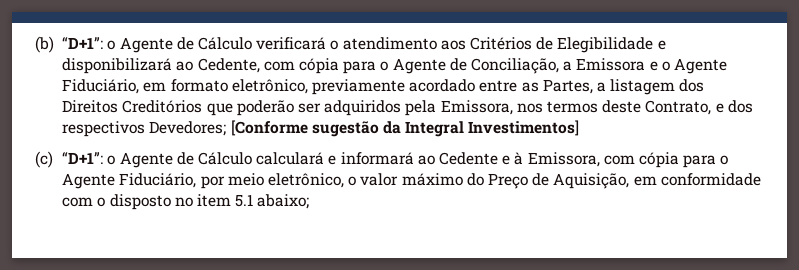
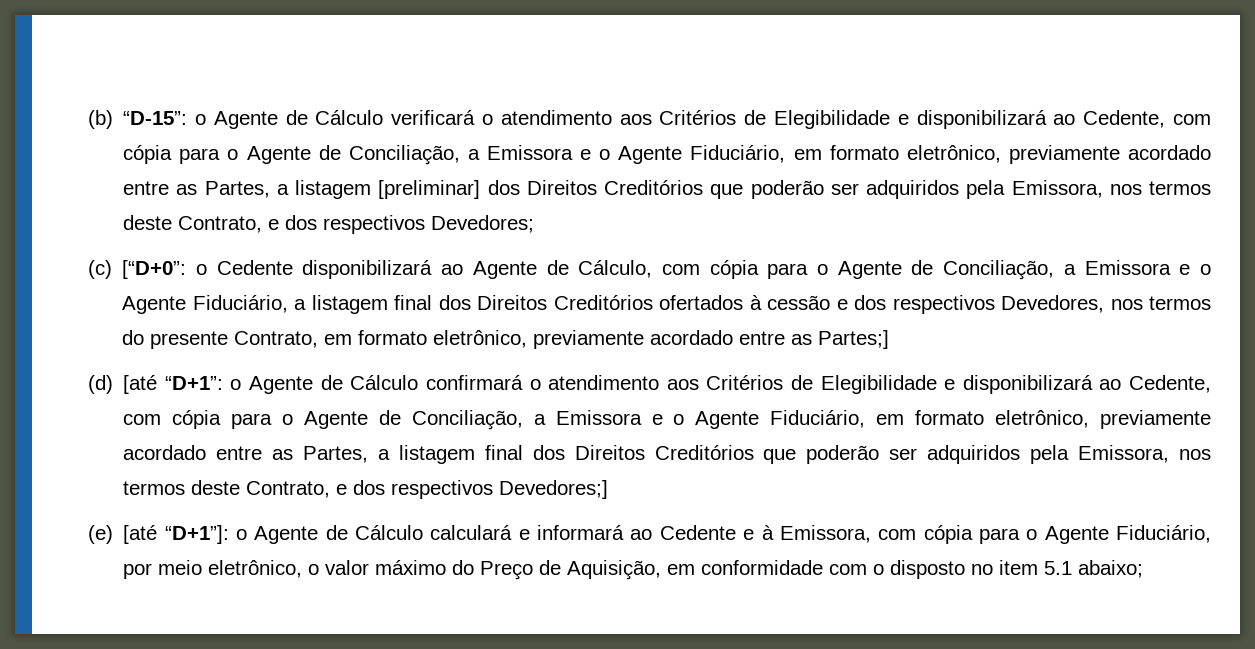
[62,37,104,49] “D+1”: -> [123,111,188,125] “D-15”:
(676, 87) none -> [378,180,481,199] [preliminar]
[230,120,580,137] [35,151,253,168] [Conforme sugestão da Integral Investimentos] // (c) “D+1”: o Agente de Cálculo -> [88,260,1211,280] [122,295,1211,314] [122,330,890,349] [88,375,1211,394] [123,410,1211,430] [123,445,1211,464] [123,480,609,499] [88,525,424,544] // (c) [“D+0”: o Cedente disponibilizará ao Agente de Cálculo, com cópia para o Agente de Conciliação, a Emissora e o Agente Fiduciário, a listagem final dos Direitos Creditórios ofertados à cessão e dos respectivos Devedores, nos termos do presente Contrato, em formato eletrônico, previamente acordado entre as Partes;] // (d) [até “D+1”: o Agente de Cálculo confirmará o atendimento aos Critérios de Elegibilidade e disponibilizará ao Cedente, com cópia para o Agente de Conciliação, a Emissora e o Agente Fiduciário, em formato eletrônico, previamente acordado entre as Partes, a listagem final dos Direitos Creditórios que poderão ser adquiridos pela Emissora, nos termos deste Contrato, e dos respectivos Devedores;] // (e) [até “D+1”]: o Agente de Cálculo

